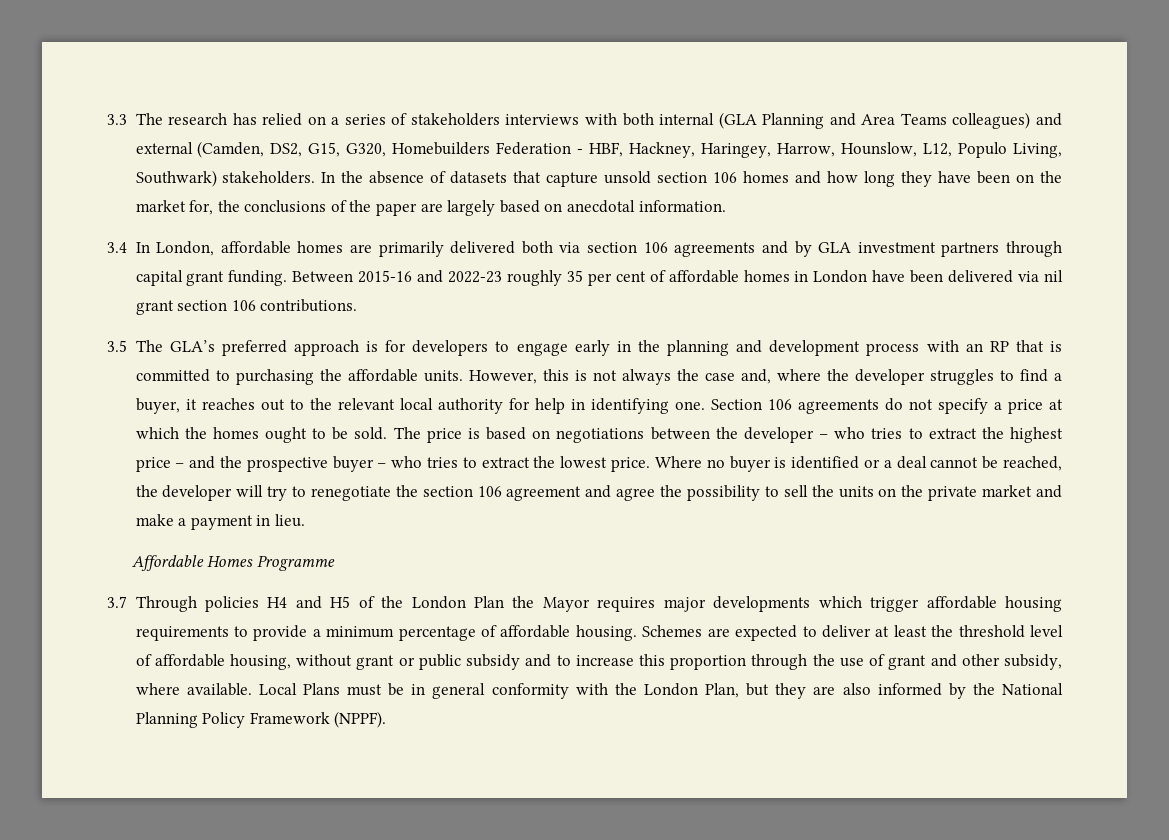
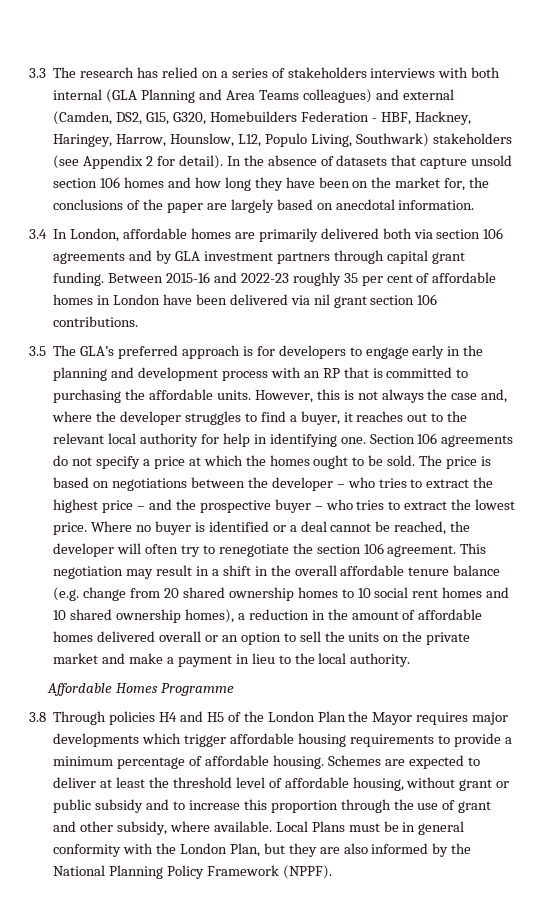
[222,171,316,184] stakeholders. -> [432,133,512,144] [53,155,223,169] stakeholders (see Appendix 2 for detail).
(264, 491) none -> [145,544,179,554] often
[506,485,761,501] agreement and agree the possibility -> [387,543,487,557] [53,565,501,579] [53,587,510,601] [53,609,483,623] [53,631,281,645] agreement. This negotiation may result in a shift in the overall affordable tenure balance (e.g. change from 20 shared ownership homes to 10 social rent homes and 10 shared ownership homes), a reduction in the amount of affordable homes delivered overall or an option
[274,514,305,527] lieu. -> [251,653,411,667] lieu to the local authority.
[107,596,127,608] 3.7 -> [29,712,46,722] 3.8

